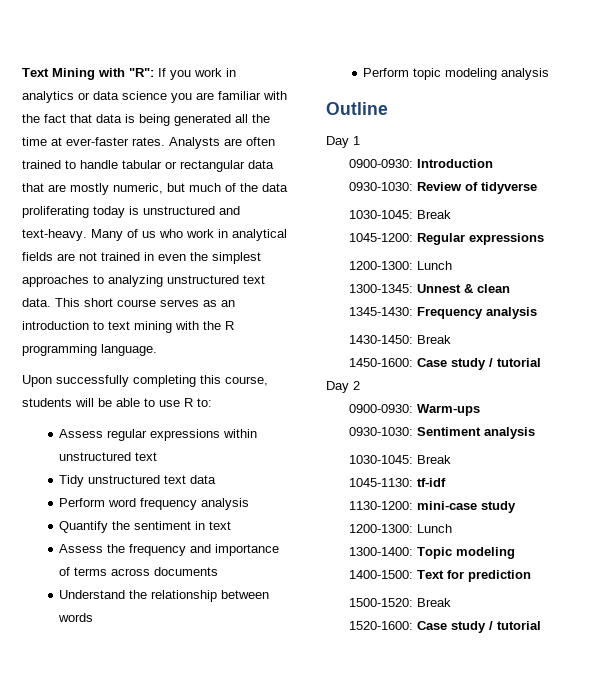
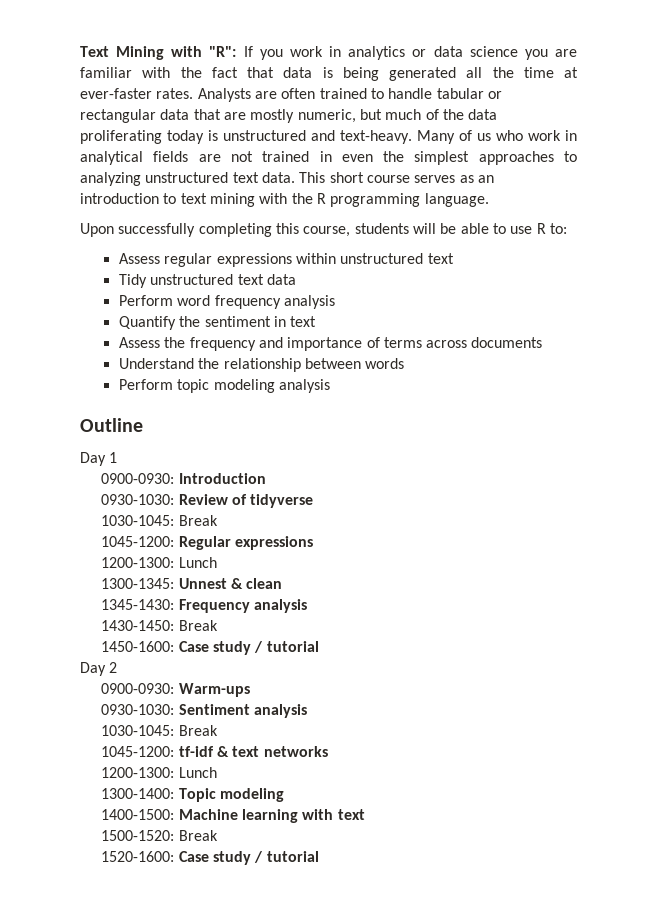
[349,478,414,487] 1045-1130: -> [101,746,175,757] 1045-1200:
[349,501,517,513] // 1130-1200: mini-case study -> [216,746,328,757] & text networks
[417,570,532,582] Text for prediction -> [178,809,365,823] Machine learning with text

